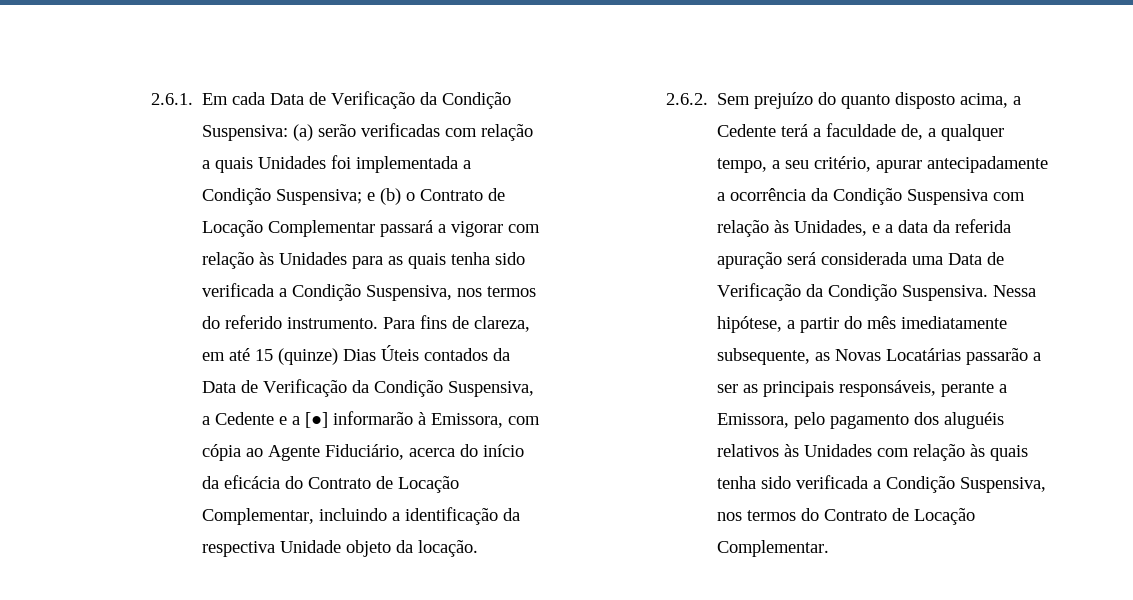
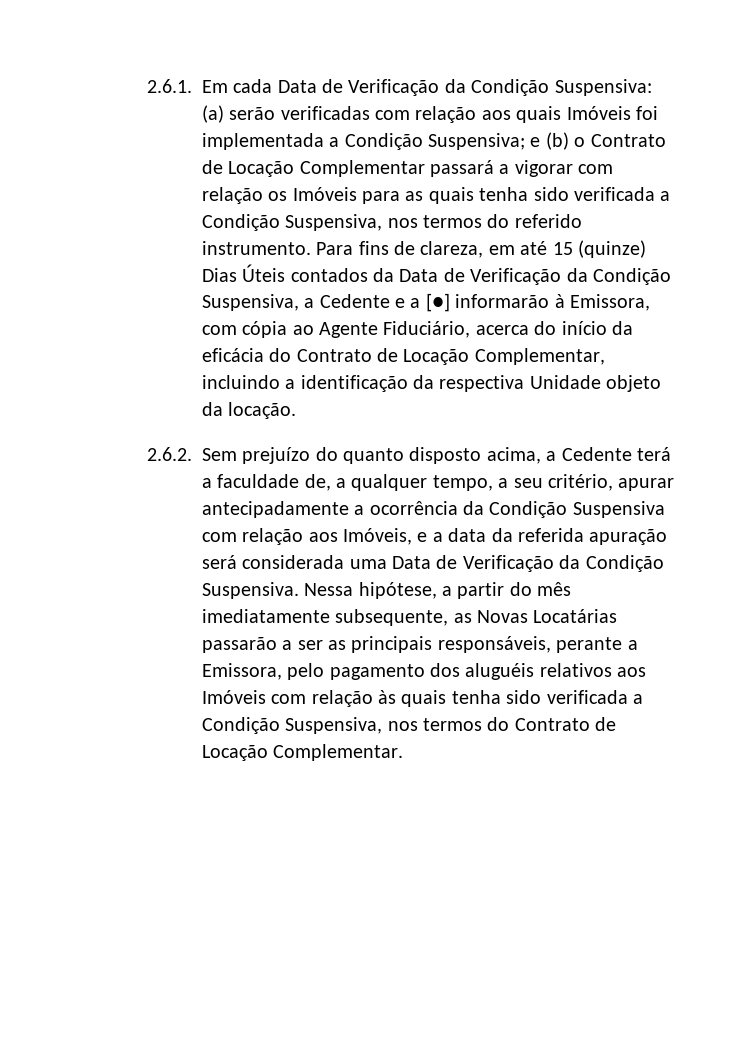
[201,156,326,173] a quais Unidades -> [481,106,631,123] aos quais Imóveis
[258,252,347,265] às Unidades -> [268,187,357,201] os Imóveis
[773,220,867,236] às Unidades, -> [308,528,412,545] aos Imóveis,
[783,444,872,457] às Unidades -> [617,667,647,677] [201,690,266,704] aos Imóveis

